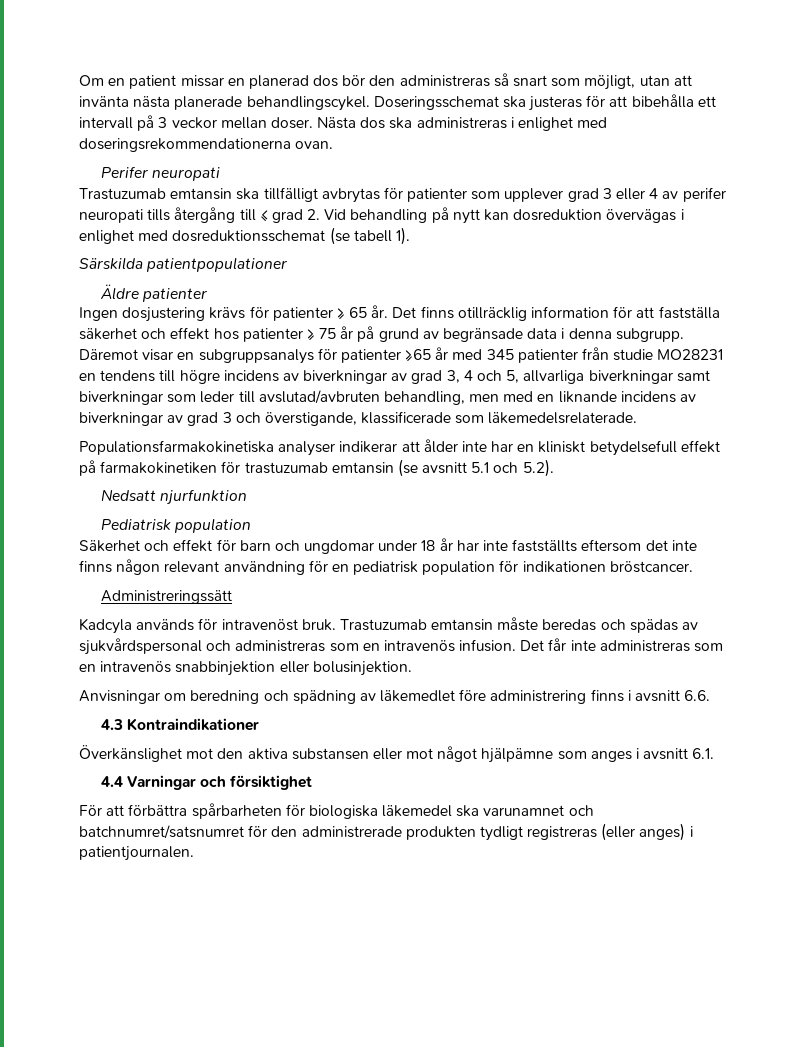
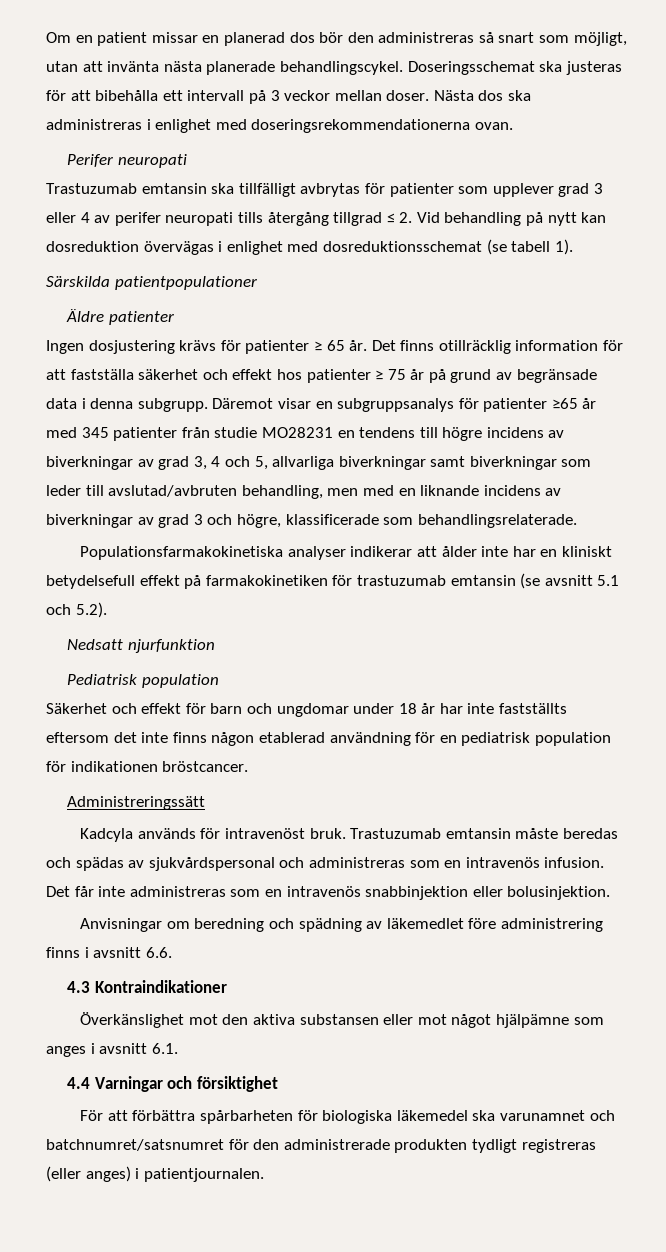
[239,209,303,223] till ≤ grad -> [333,212,395,226] tillgrad ≤
[264,412,357,426] överstigande, -> [236,514,281,528] högre,
[488,412,638,424] läkemedelsrelaterade. -> [417,514,577,528] behandlingsrelaterade.
[164,561,220,573] relevant -> [258,732,325,743] etablerad

